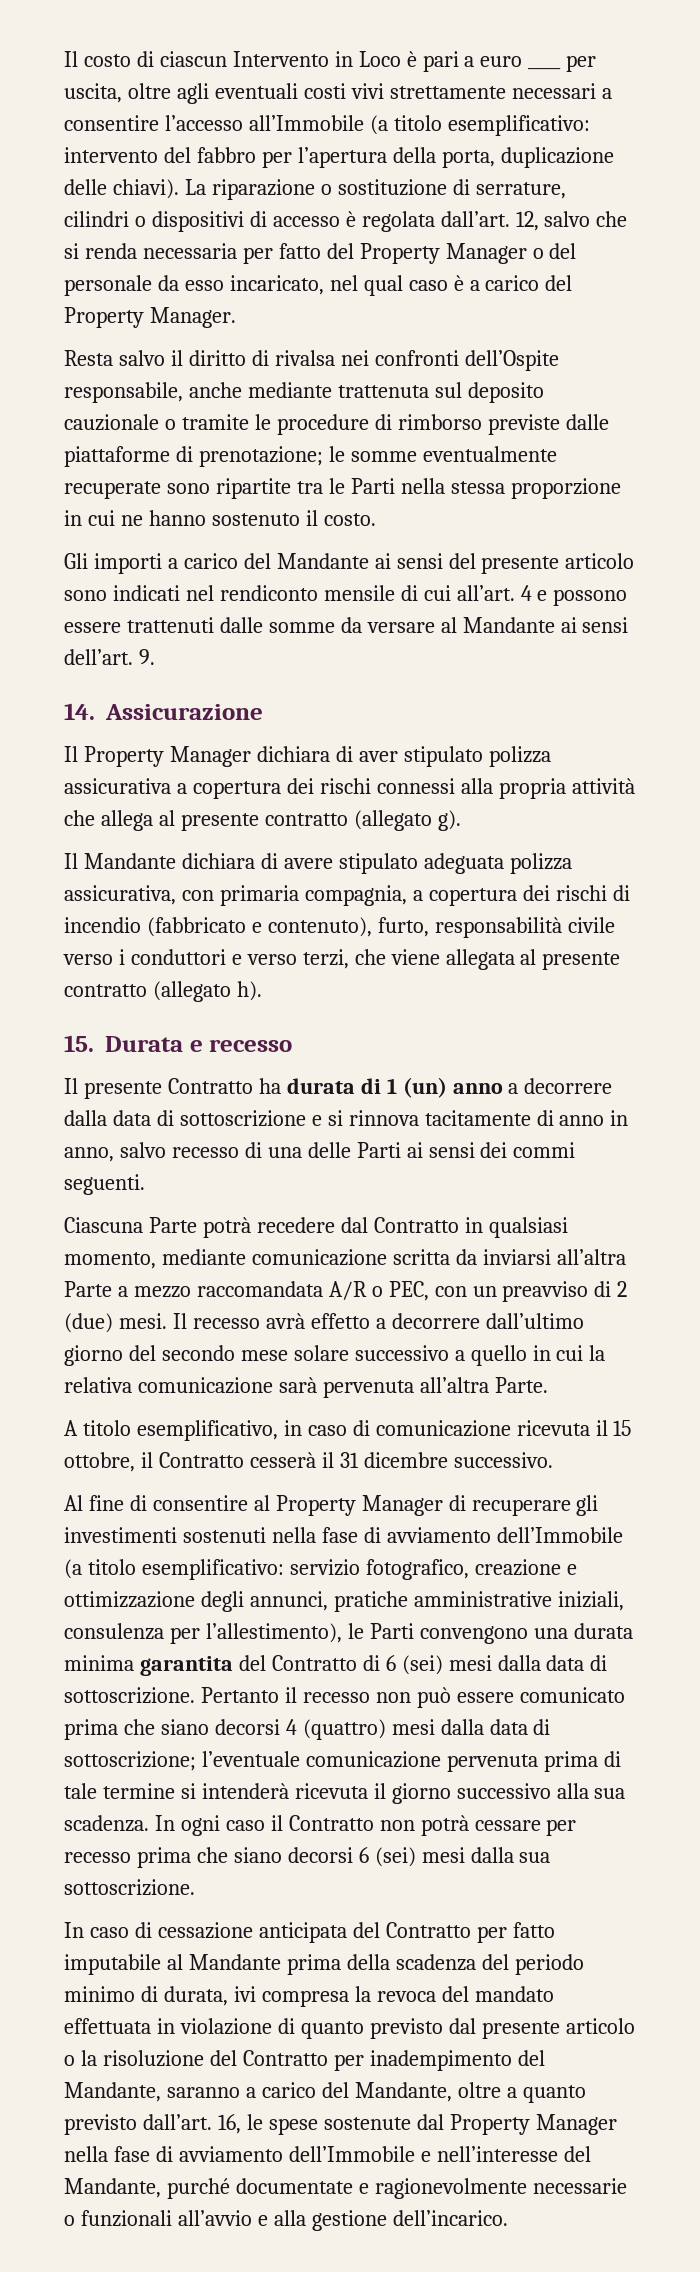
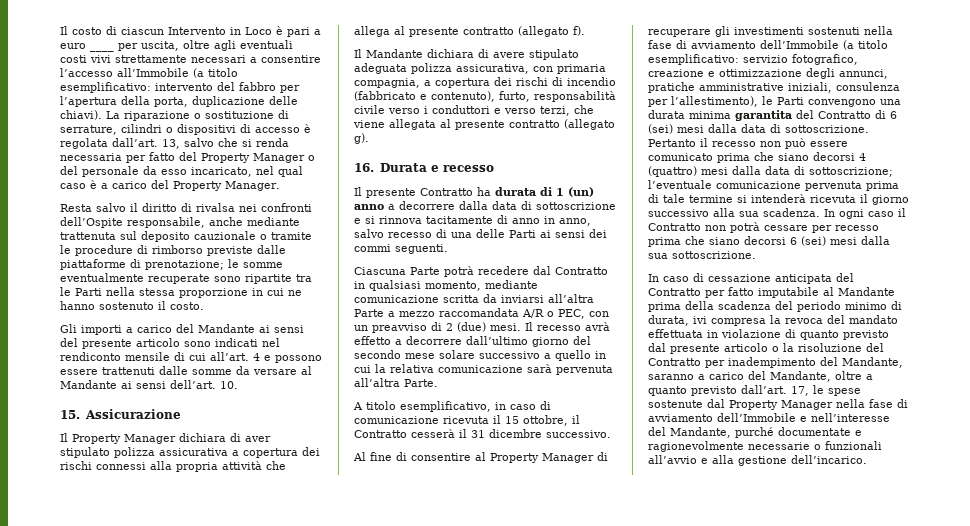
[515,211,539,231] 12, -> [162,139,180,149] 13,
[138,649,155,665] [64,703,95,720] 9. // 14. -> [220,381,238,389] [60,410,80,419] 10. // 15.
[437,810,461,831] g). -> [573,26,585,36] f).
[236,981,262,1001] [64,1035,94,1052] h). // 15. -> [354,133,369,144] [354,163,374,172] g). // 16.
[217,2114,241,2134] 16, -> [791,386,809,396] 17,

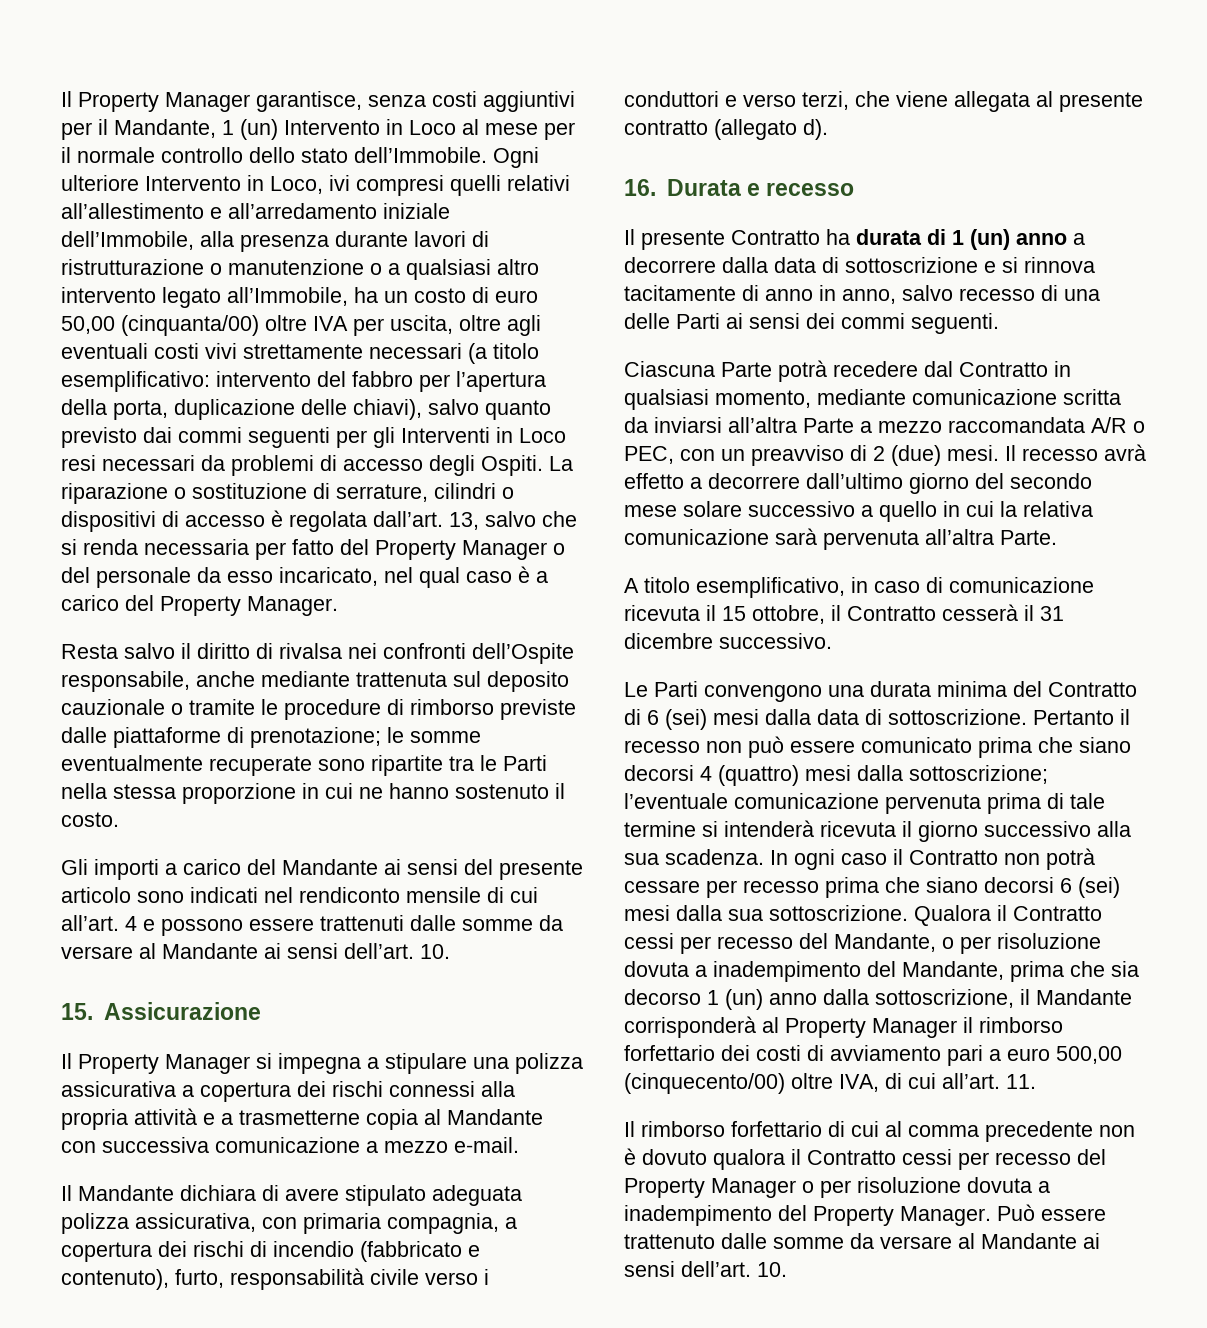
[60,26,321,37] [60,43,86,49] [90,49,114,52] Il costo di ciascun Intervento in Loco è pari a euro ____ -> [61,91,575,112] [61,119,575,140] [61,147,539,168] [61,175,570,196] [61,203,450,219] [61,231,489,252] [61,259,539,280] [61,287,538,308] [61,315,348,336] Il Property Manager garantisce, senza costi aggiuntivi per il Mandante, 1 (un) Intervento in Loco al mese per il normale controllo dello stato dell’Immobile. Ogni ulteriore Intervento in Loco, ivi compresi quelli relativi all’allestimento e all’arredamento iniziale dell’Immobile, alla presenza durante lavori di ristrutturazione o manutenzione o a qualsiasi altro intervento legato all’Immobile, ha un costo di euro 50,00 (cinquanta/00) oltre IVA
[250,55,321,63] [60,68,189,77] a consentire l’accesso all’Immobile -> (462, 351) none
[60,110,102,120] chiavi). -> [353,399,551,420] [61,427,566,448] [61,455,543,476] chiavi), salvo quanto previsto dai commi seguenti per gli Interventi in Loco resi necessari da problemi di accesso degli Ospiti.
[179,433,271,442] [60,447,110,458] dichiara di aver stipulato -> [256,1053,509,1074] si impegna a stipulare una
[266,461,286,470] [354,26,585,37] che allega al presente contratto (allegato f). -> [203,1109,543,1130] [61,1137,519,1153] e a trasmetterne copia al Mandante con successiva comunicazione a mezzo e-mail.
[354,133,369,144] g). -> [803,119,828,140] d).
[353,452,608,463] [648,26,893,37] [648,40,888,50] [648,54,858,65] [648,68,888,79] [648,82,900,93] [648,96,773,107] Al fine di consentire al Property Manager di recuperare gli investimenti sostenuti nella fase di avviamento dell’Immobile (a titolo esemplificativo: servizio fotografico, creazione e ottimizzazione degli annunci, pratiche amministrative iniziali, consulenza per l’allestimento), le -> [624,682,648,697] Le
[735,110,792,121] garantita -> (1007, 689) none
[765,166,805,175] data di -> (903, 773) none
[648,273,854,284] [648,287,895,298] [648,301,902,312] [648,315,898,326] [648,329,889,340] [648,343,884,354] [648,357,903,368] [648,371,873,382] [648,385,861,396] [648,399,908,410] [648,413,890,422] [648,427,862,438] [648,441,882,452] [648,455,867,466] // In caso di cessazione anticipata del Contratto per fatto imputabile al Mandante prima della scadenza del periodo minimo di durata, ivi compresa la revoca del mandato effettuata in violazione di quanto previsto dal presente articolo o la risoluzione del Contratto per inadempimento del Mandante, saranno a carico del Mandante, oltre a quanto previsto dall’art. 17, le spese sostenute dal Property Manager nella fase di avviamento dell’Immobile e nell’interesse del Mandante, purché documentate e ragionevolmente necessarie o funzionali all’avvio e alla gestione dell’incarico. -> [914,905,1102,926] [624,933,1101,954] [624,961,1139,982] [624,989,1132,1010] [624,1016,1063,1038] [624,1045,1122,1066] [624,1073,1036,1094] [624,1121,1135,1142] [624,1148,1106,1170] [624,1177,1050,1198] [624,1204,1106,1226] [624,1233,1100,1249] [624,1261,787,1277] Qualora il Contratto cessi per recesso del Mandante, o per risoluzione dovuta a inadempimento del Mandante, prima che sia decorso 1 (un) anno dalla sottoscrizione, il Mandante corrisponderà al Property Manager il rimborso forfettario dei costi di avviamento pari a euro 500,00 (cinquecento/00) oltre IVA, di cui all’art. 11. // Il rimborso forfettario di cui al comma precedente non è dovuto qualora il Contratto cessi per recesso del Property Manager o per risoluzione dovuta a inadempimento del Property Manager. Può essere trattenuto dalle somme da versare al Mandante ai sensi dell’art. 10.

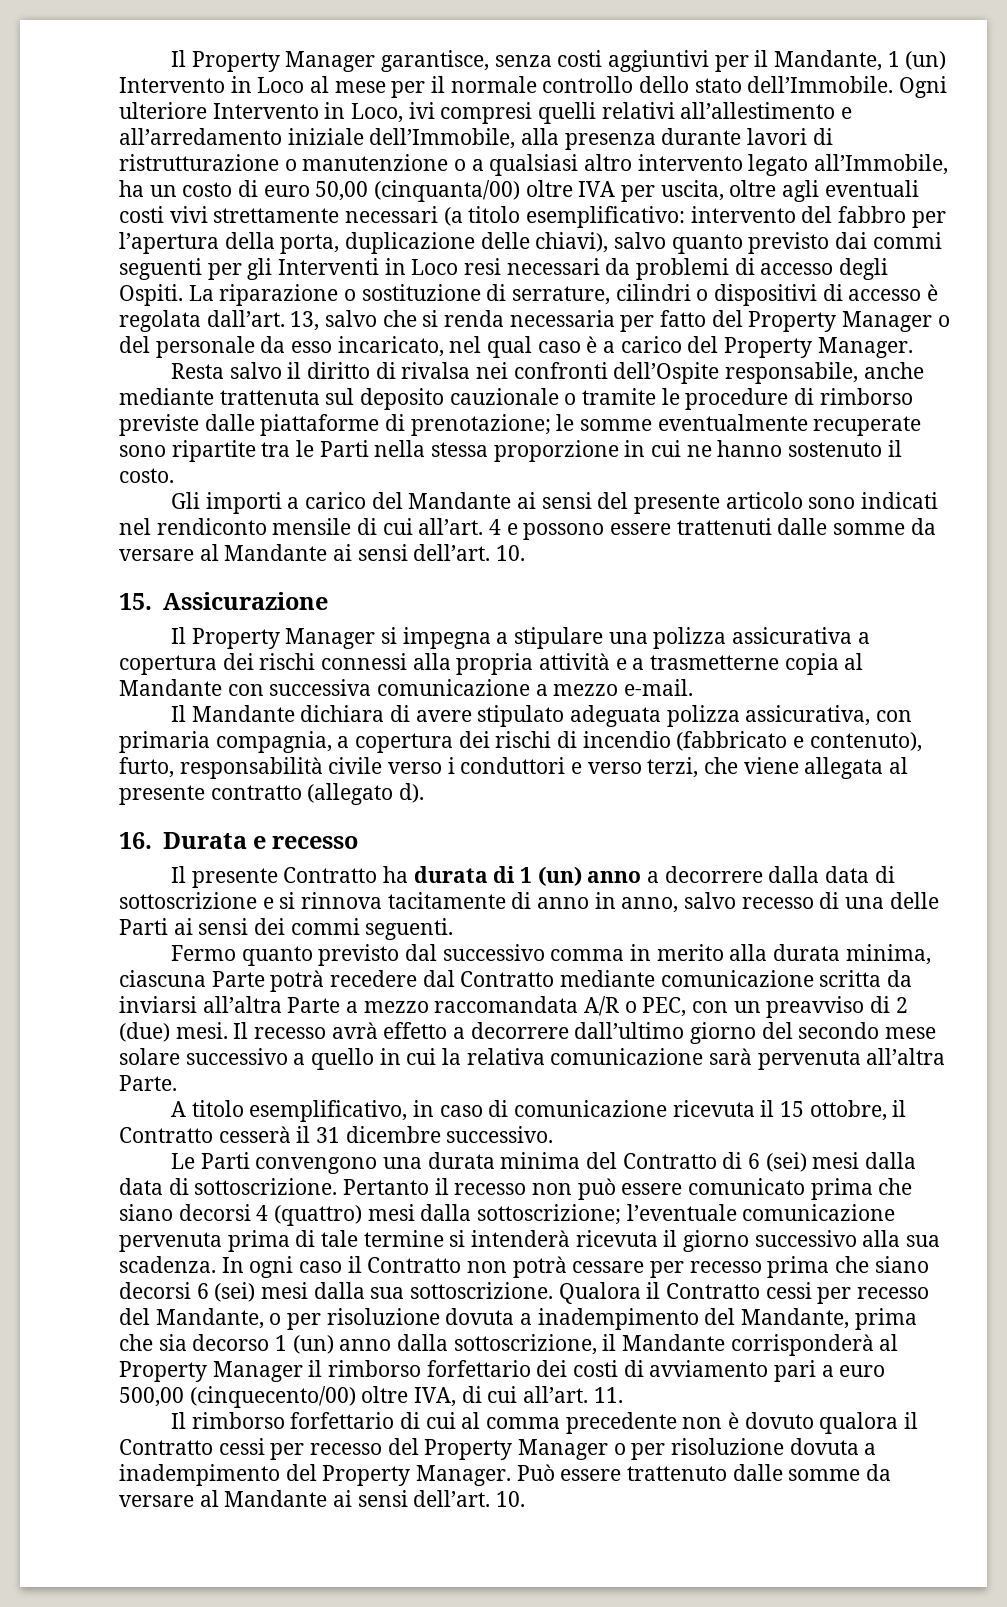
[624,361,715,377] Ciascuna -> [171,944,931,966] [119,970,206,987] Fermo quanto previsto dal successivo comma in merito alla durata minima, ciascuna
[1054,361,1071,377] [624,389,811,410] in qualsiasi momento, -> (555, 979) none

